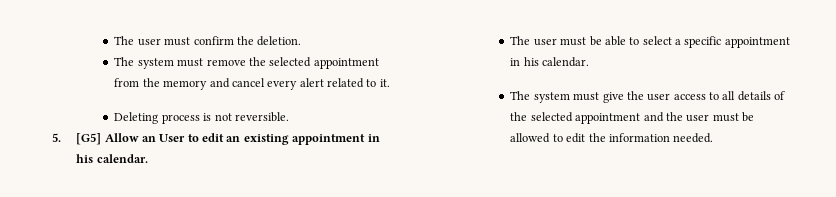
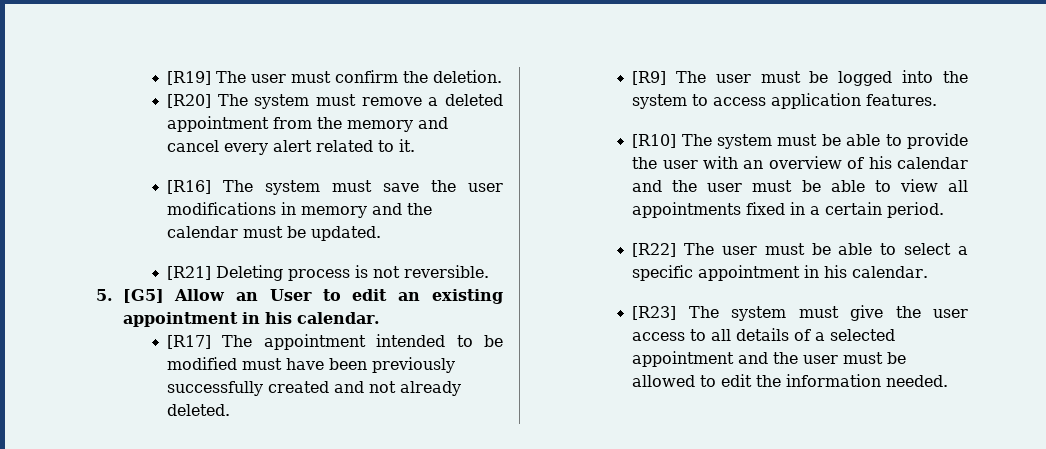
(114, 40) none -> [167,71,212,85] [R19]
(302, 41) none -> [167,94,212,108] [R20]
[248,57,312,67] the selected -> [428,94,504,106] a deleted
(390, 83) none -> [167,180,503,195] [167,202,433,218] [167,226,382,241] [167,266,212,280] [R16] The system must save the user modifications in memory and the calendar must be updated. // [R21]
(148, 158) none -> [167,334,503,350] [167,357,456,373] [167,381,462,396] [167,404,231,416] [632,70,969,86] [632,93,938,109] [632,133,968,149] [632,156,968,169] [632,179,969,192] [632,202,945,218] [632,243,677,257] [R17] The appointment intended to be modified must have been previously successfully created and not already deleted. // [R9] The user must be logged into the system to access application features. // [R10] The system must be able to provide the user with an overview of his calendar and the user must be able to view all appointments fixed in a certain period. // [R22]
(590, 62) none -> [632,306,677,320] [R23]
[510,112,528,121] the -> [815,332,826,341] a

